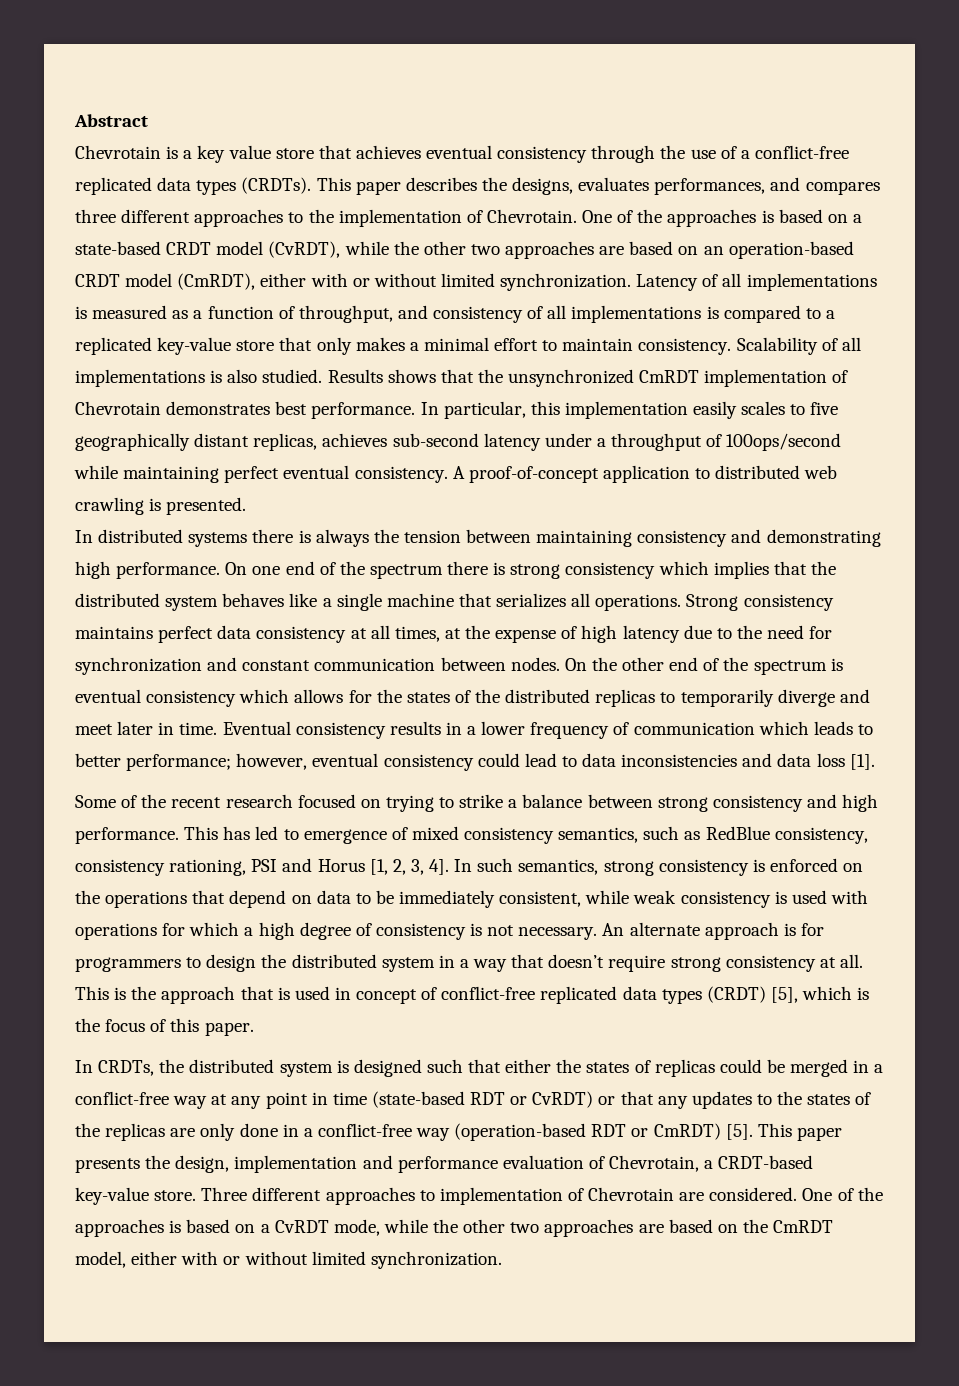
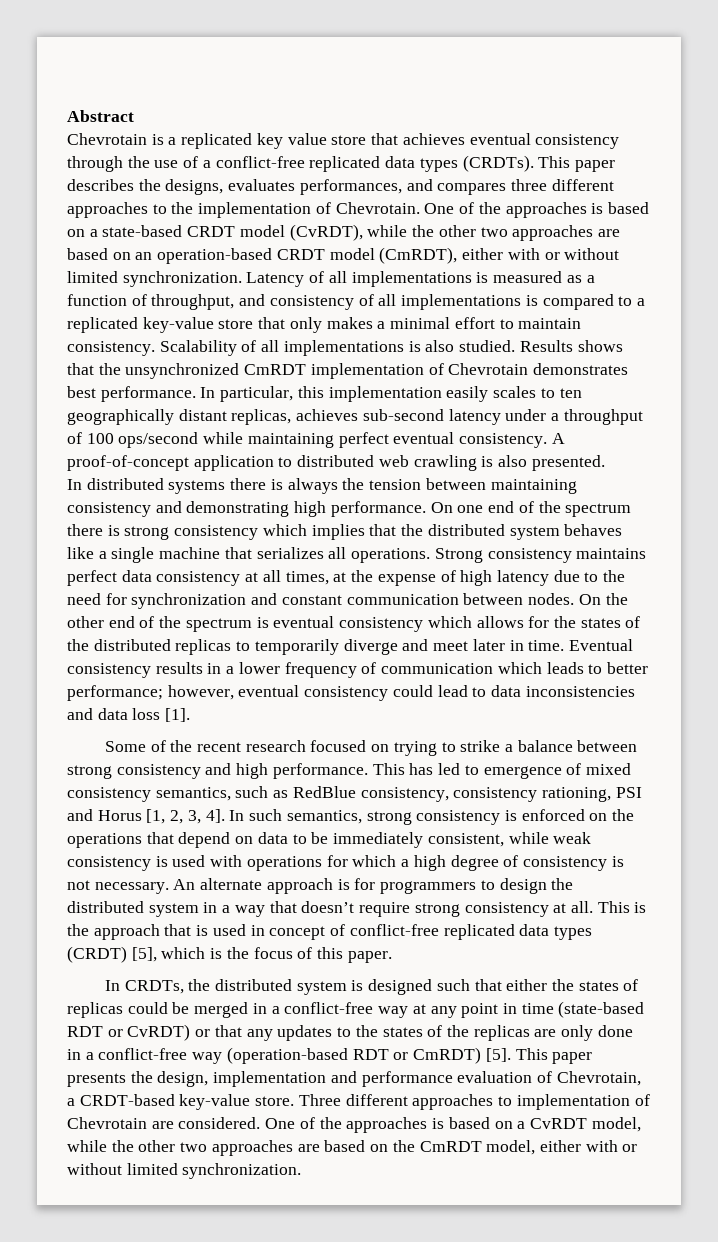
(193, 154) none -> [181,133,253,149] replicated
[810,402,839,415] five -> [559,388,582,398] ten
[726,433,842,451] 100ops/second -> [86,432,199,448] 100 ops/second
(162, 504) none -> [498,455,528,467] also
[333,1219,380,1236] mode, -> [591,1117,641,1132] model,

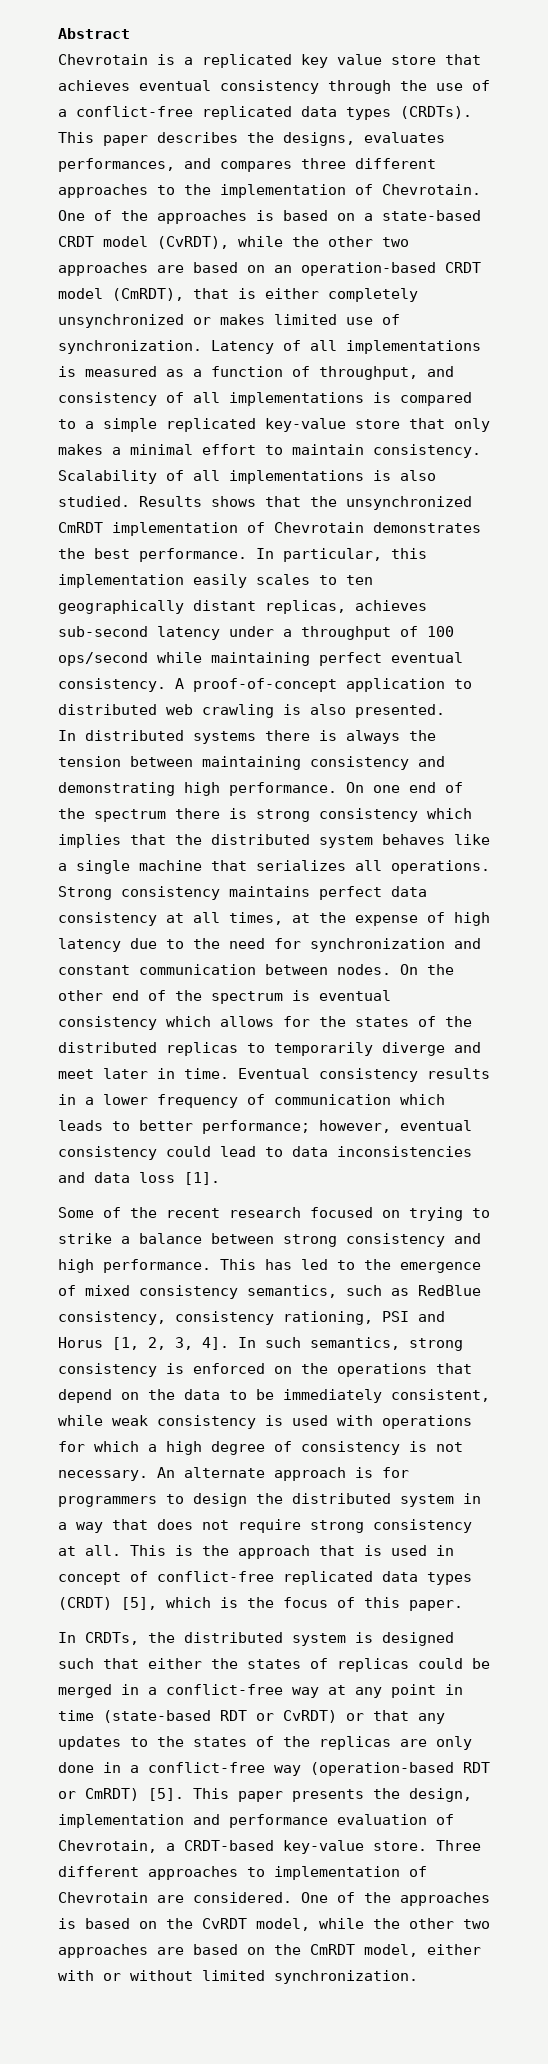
[462,248,620,260] [67,271,118,283] either with or without limited -> [193,288,418,302] [58,314,400,328] that is either completely unsynchronized or makes limited use of
(645, 302) none -> [103,418,157,432] simple
(629, 369) none -> [58,548,85,559] the
(479, 770) none -> [364,1259,391,1270] the
(254, 840) none -> [148,1389,175,1400] the
[301,901,355,913] doesn’t -> [157,1519,229,1530] does not
[517,1121,526,1129] a -> [166,1918,193,1929] the

